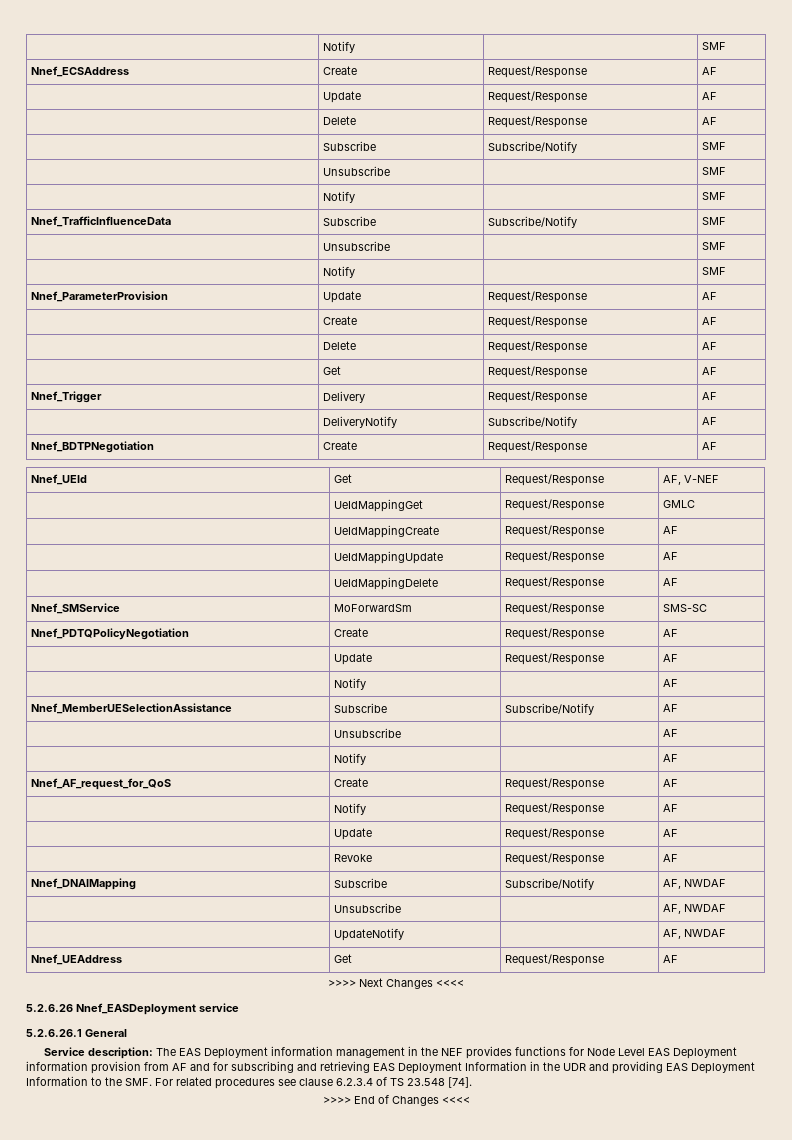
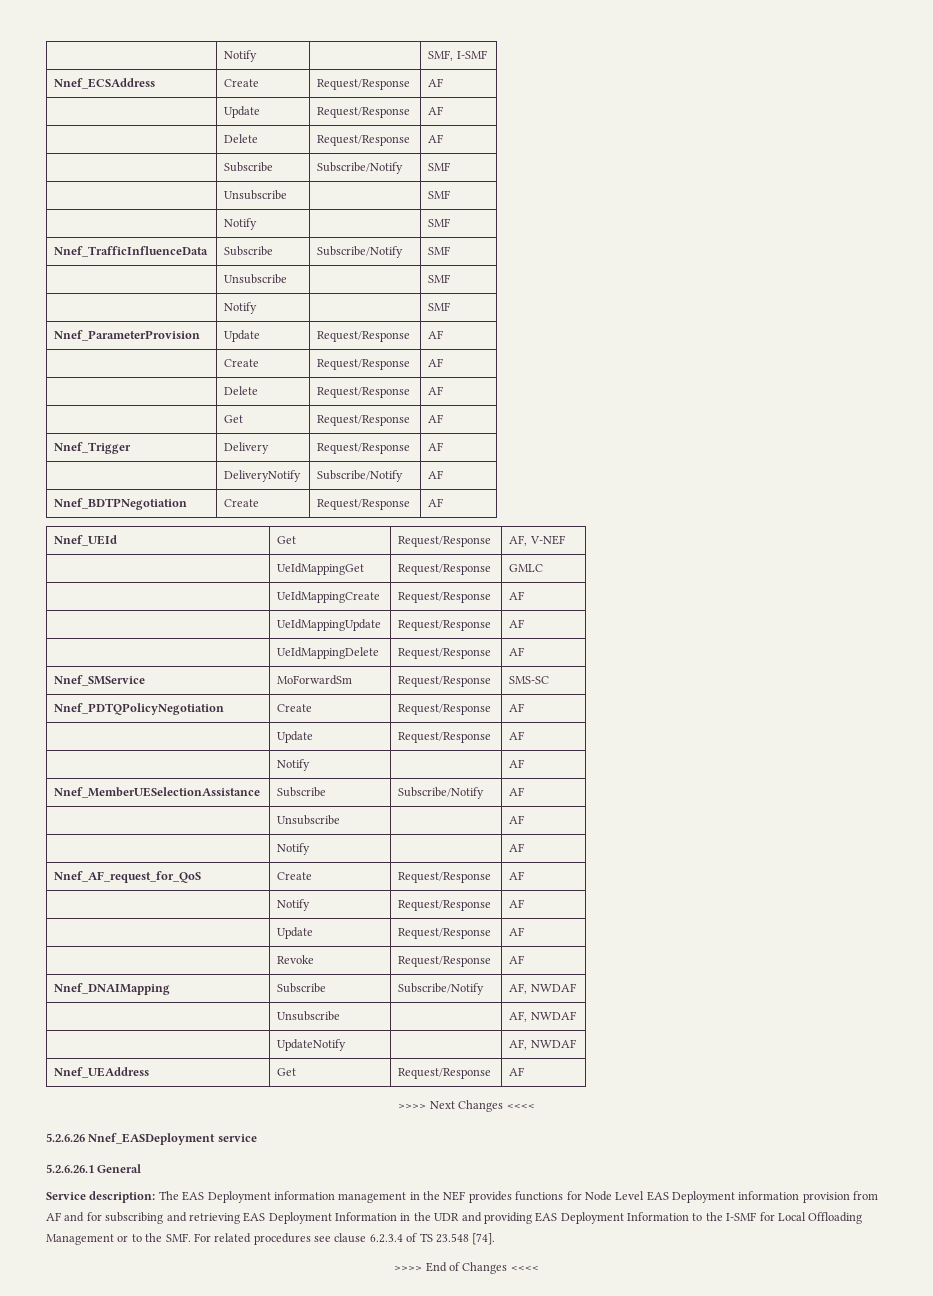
[322,41,355,53] [701,42,726,50] | Notify | | SMF -> [224,50,258,62] [428,50,487,61] | Notify | | SMF, I-SMF
(122, 1081) none -> [726,1212,863,1224] [46,1233,163,1245] I-SMF for Local Offloading Management or to the

